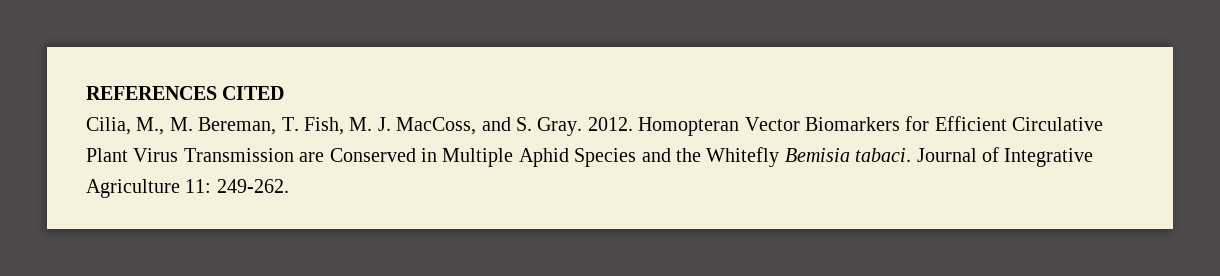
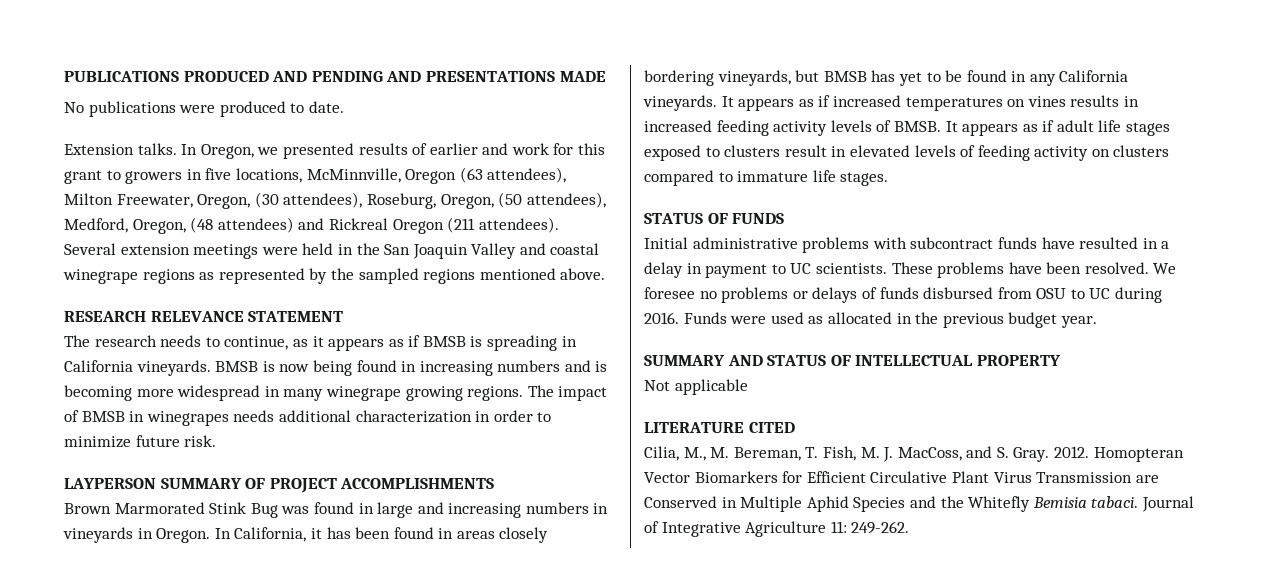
[86,86,217,100] REFERENCES -> [64,71,606,82] [64,101,344,117] [64,143,606,159] [64,167,567,184] [64,192,606,209] [64,217,559,234] [64,243,600,259] [63,268,606,284] [64,311,344,322] [64,335,577,351] [64,360,608,376] [64,385,608,401] [64,410,552,426] [64,435,217,448] [64,478,495,493] [64,502,609,518] [63,527,549,543] [644,70,1129,86] [643,95,1139,111] [644,120,1171,136] [644,145,1170,161] [644,170,889,186] [644,213,785,224] [644,237,1170,253] [644,262,1177,278] [644,287,1163,303] [644,312,1097,328] [644,355,1061,366] [644,379,748,395] [644,422,744,433] PUBLICATIONS PRODUCED AND PENDING AND PRESENTATIONS MADE // No publications were produced to date. // Extension talks. In Oregon, we presented results of earlier and work for this grant to growers in five locations, McMinnville, Oregon (63 attendees), Milton Freewater, Oregon, (30 attendees), Roseburg, Oregon, (50 attendees), Medford, Oregon, (48 attendees) and Rickreal Oregon (211 attendees). Several extension meetings were held in the San Joaquin Valley and coastal winegrape regions as represented by the sampled regions mentioned above. // RESEARCH RELEVANCE STATEMENT // The research needs to continue, as it appears as if BMSB is spreading in California vineyards. BMSB is now being found in increasing numbers and is becoming more widespread in many winegrape growing regions. The impact of BMSB in winegrapes needs additional characterization in order to minimize future risk. // LAYPERSON SUMMARY OF PROJECT ACCOMPLISHMENTS // Brown Marmorated Stink Bug was found in large and increasing numbers in vineyards in Oregon. In California, it has been found in areas closely bordering vineyards, but BMSB has yet to be found in any California vineyards. It appears as if increased temperatures on vines results in increased feeding activity levels of BMSB. It appears as if adult life stages exposed to clusters result in elevated levels of feeding activity on clusters compared to immature life stages. // STATUS OF FUNDS // Initial administrative problems with subcontract funds have resulted in a delay in payment to UC scientists. These problems have been resolved. We foresee no problems or delays of funds disbursed from OSU to UC during 2016. Funds were used as allocated in the previous budget year. // SUMMARY AND STATUS OF INTELLECTUAL PROPERTY // Not applicable // LITERATURE

